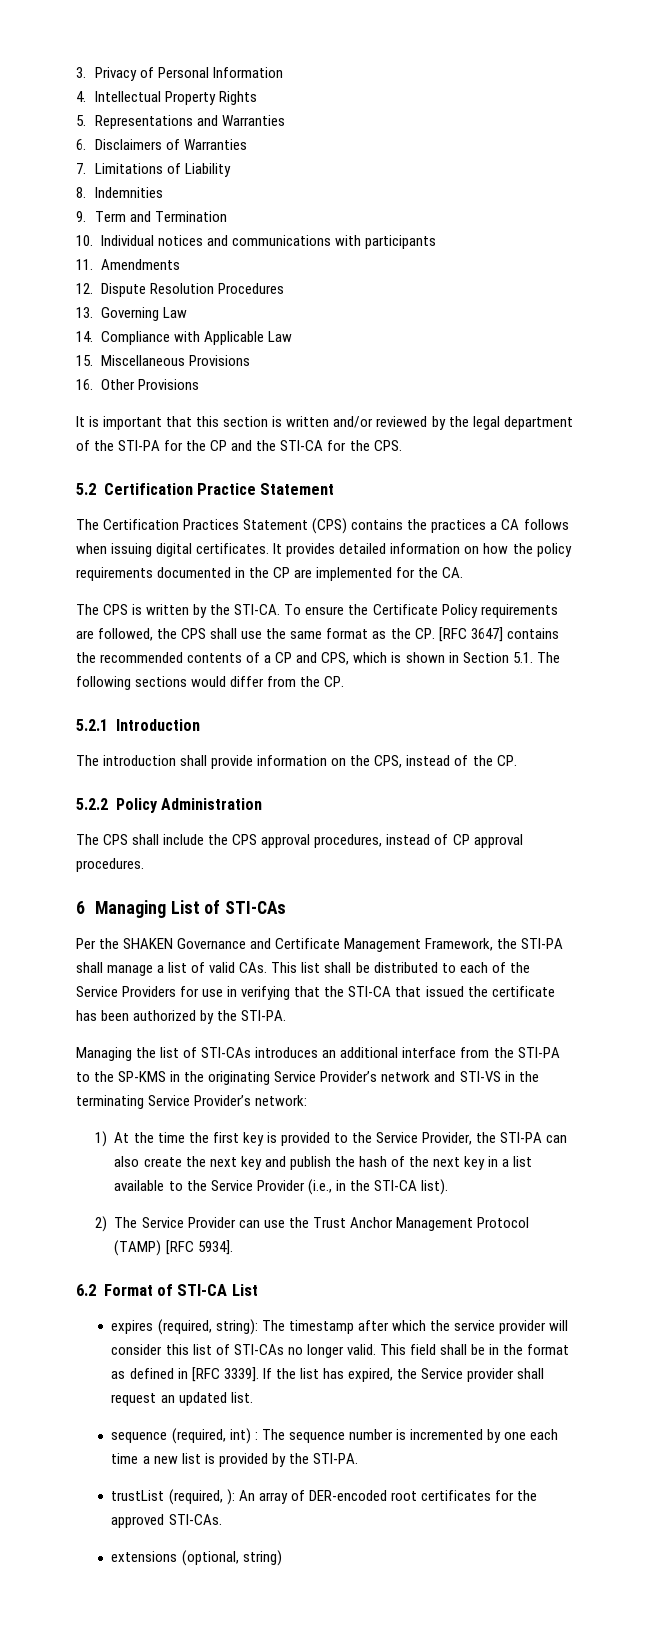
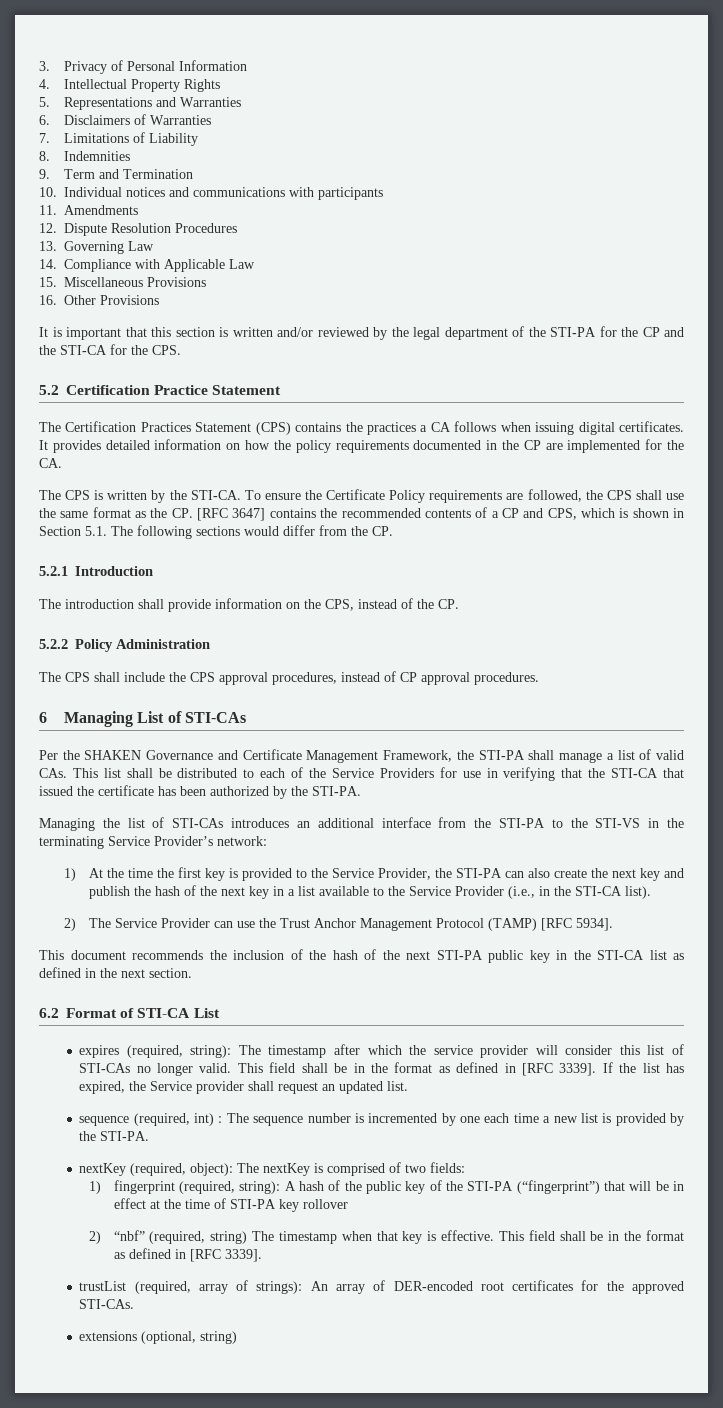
[118,1071,456,1085] SP-KMS in the originating Service Provider’s network and -> (588, 823) none
(233, 1247) none -> [39,949,684,963] [39,967,192,978] // This document recommends the inclusion of the hash of the next STI-PA public key in the STI-CA list as defined in the next section.
(358, 1458) none -> [79,1162,466,1176] [88,1180,684,1194] [113,1198,348,1212] [88,1230,684,1244] [113,1248,262,1262] // nextKey (required, object): The nextKey is comprised of two fields: // 1) fingerprint (required, string): A hash of the public key of the STI-PA (“fingerprint”) that will be in effect at the time of STI-PA key rollover // 2) “nbf” (required, string) The timestamp when that key is effective. This field shall be in the format as defined in [RFC 3339].
[226,1489,235,1505] ): -> [198,1280,303,1294] array of strings):

